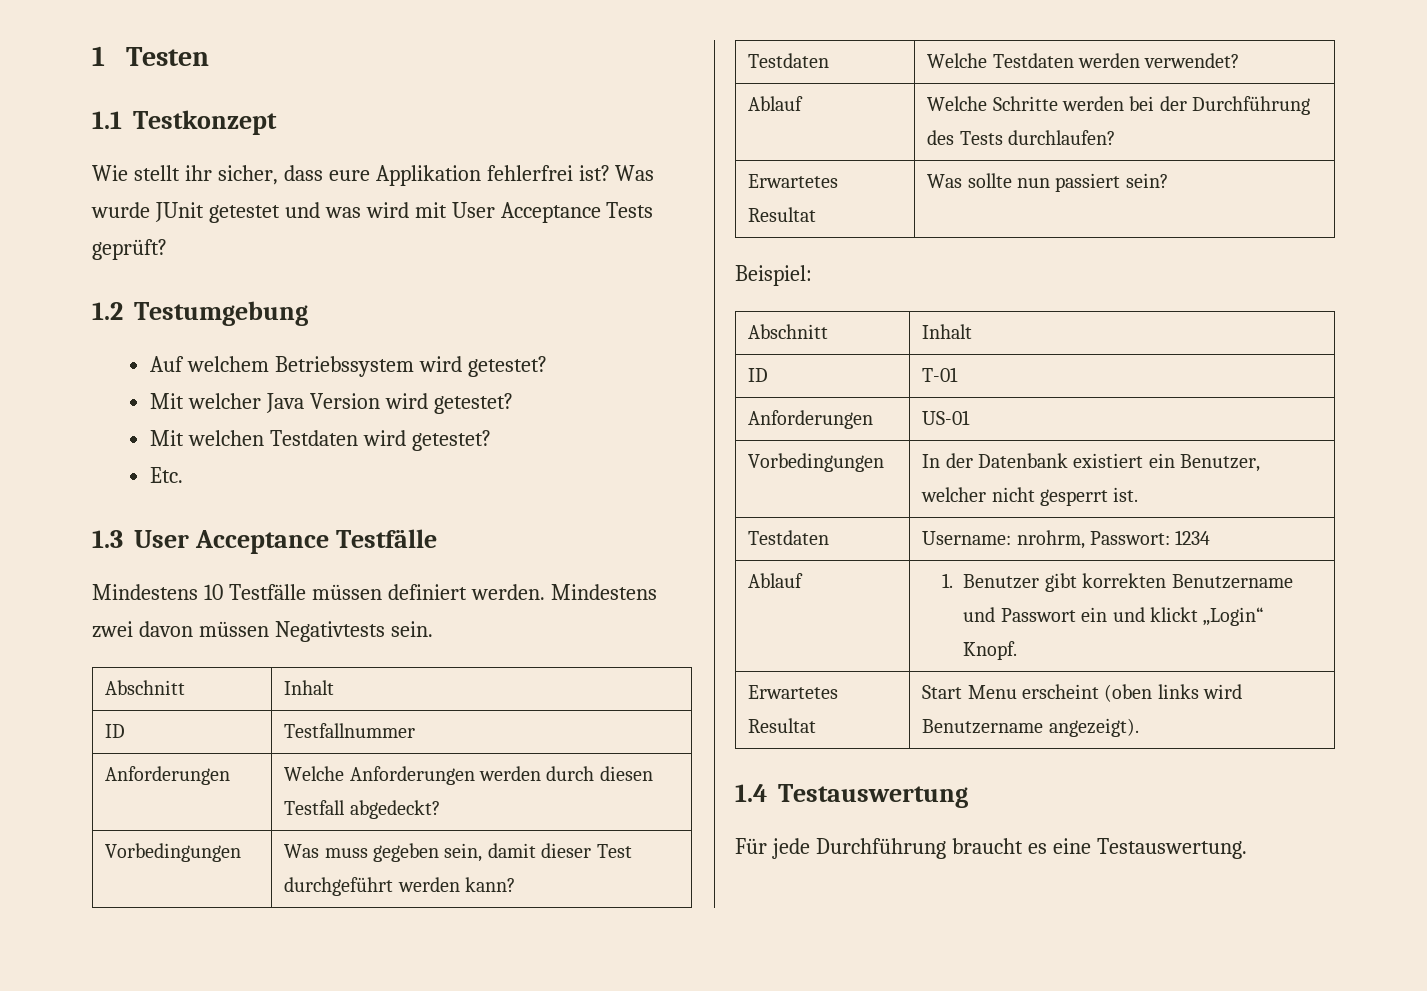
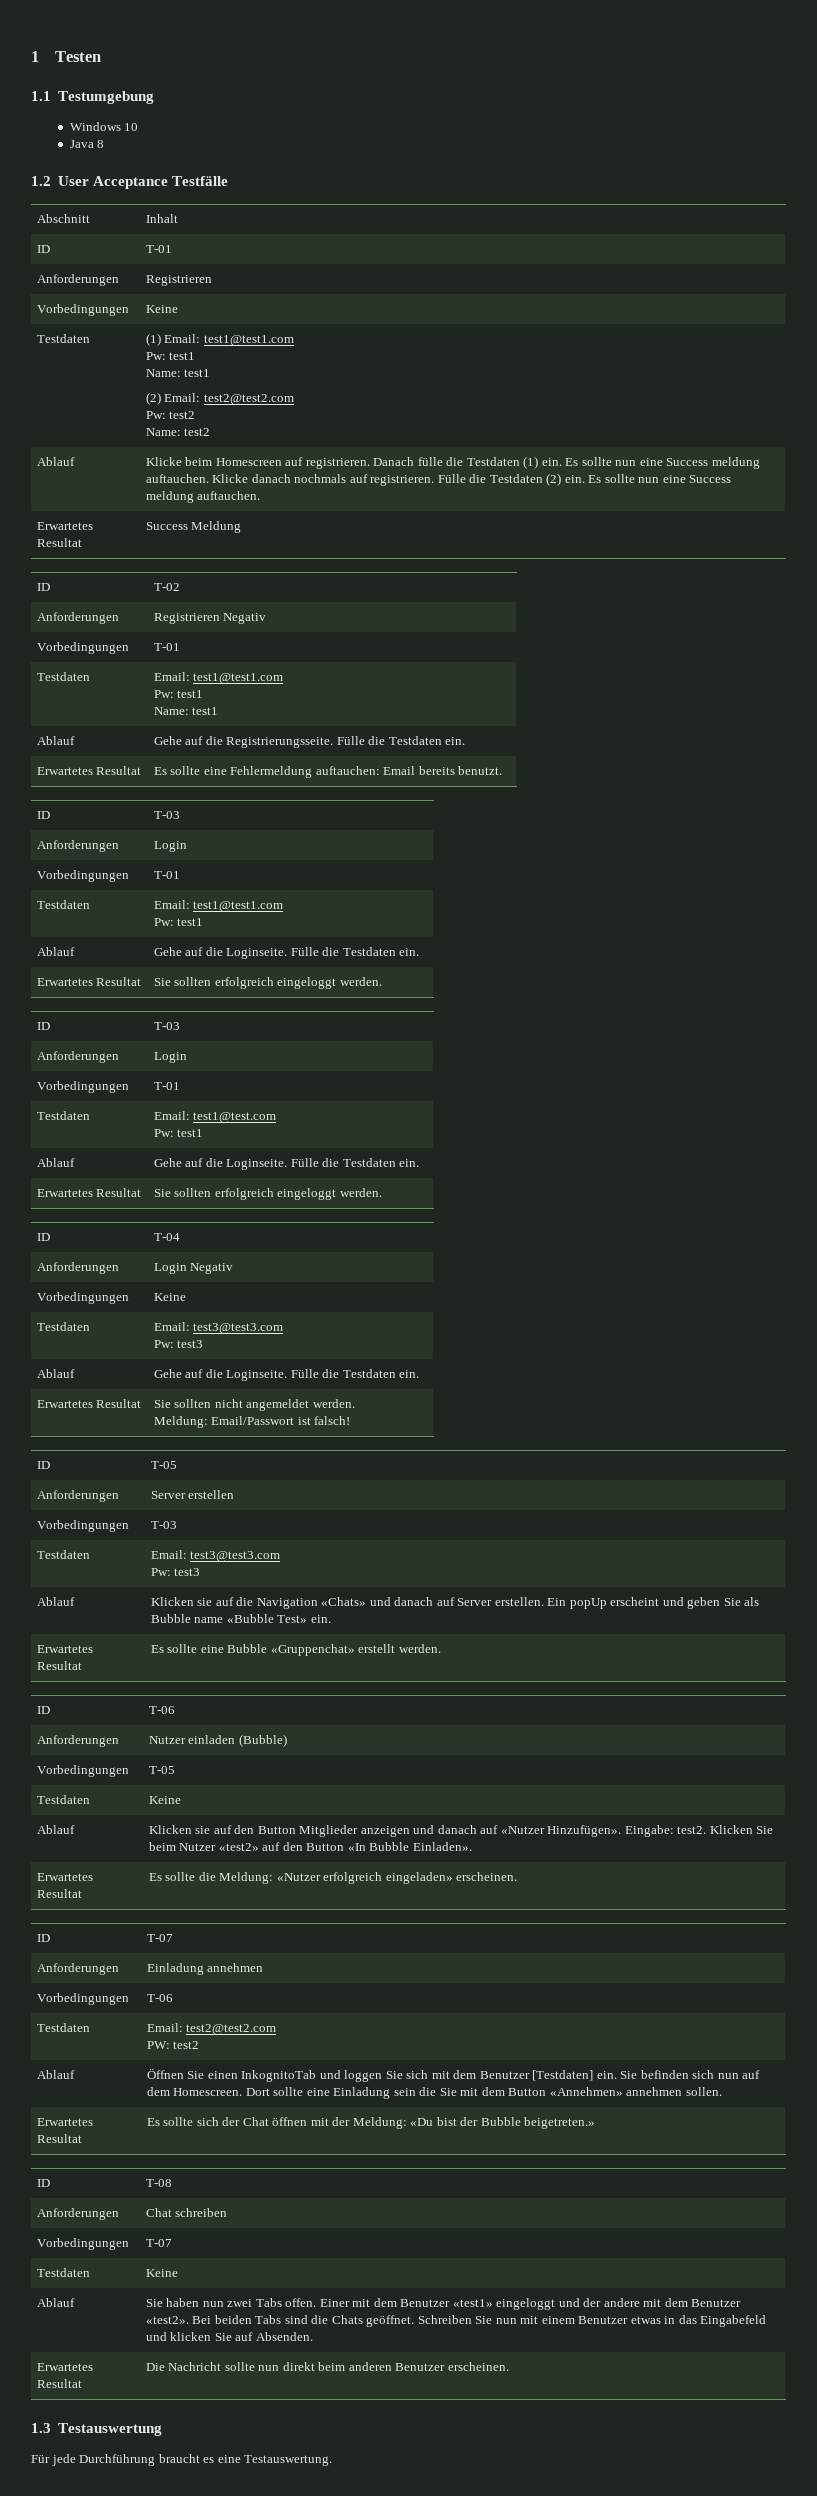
[133,110,277,135] [92,165,655,186] [91,202,654,223] [92,239,167,260] [92,301,308,326] [150,356,547,377] [150,393,513,414] [150,430,491,451] [150,467,184,483] [92,529,437,554] [92,584,657,600] [92,621,433,642] [105,680,186,695] [284,680,335,695] [105,724,126,738] [284,723,416,738] [105,766,231,785] [284,766,653,785] [284,800,440,819] [105,843,242,862] [284,843,632,862] [284,877,515,896] [748,53,830,68] [927,53,1240,68] [748,96,804,111] [927,96,1311,115] [927,130,1115,145] [748,174,839,188] [748,207,817,222] [927,173,1168,192] [735,265,812,286] Testkonzept // Wie stellt ihr sicher, dass eure Applikation fehlerfrei ist? Was wurde JUnit getestet und was wird mit User Acceptance Tests geprüft? // 1.2 Testumgebung // Auf welchem Betriebssystem wird getestet? // Mit welcher Java Version wird getestet? // Mit welchen Testdaten wird getestet? // Etc. // 1.3 User Acceptance Testfälle // Mindestens 10 Testfälle müssen definiert werden. Mindestens zwei davon müssen Negativtests sein. // Abschnitt | Inhalt // ID | Testfallnummer // Anforderungen | Welche Anforderungen werden durch diesen Testfall abgedeckt? // Vorbedingungen | Was muss gegeben sein, damit dieser Test durchgeführt werden kann? // Testdaten | Welche Testdaten werden verwendet? // Ablauf | Welche Schritte werden bei der Durchführung des Tests durchlaufen? // Erwartetes Resultat | Was sollte nun passiert sein? // Beispiel: -> [57,91,154,104] [69,122,139,131] [69,140,105,148] [31,176,228,189] Testumgebung // Windows 10 // Java 8 // 1.2 User Acceptance Testfälle
[922,410,971,425] [748,453,885,472] [922,453,1261,472] [921,487,1139,506] [748,530,830,545] [922,530,1211,549] [748,573,804,588] [942,573,1293,592] [963,607,1265,626] [963,641,1018,660] [748,685,839,699] [748,718,817,733] [922,684,1243,702] [922,718,1139,737] [735,784,767,802] US-01 // Vorbedingungen | In der Datenbank existiert ein Benutzer, welcher nicht gesperrt ist. // Testdaten | Username: nrohrm, Passwort: 1234 // Ablauf | 1. Benutzer gibt korrekten Benutzername und Passwort ein und klickt „Login“ Knopf. // Erwartetes Resultat | Start Menu erscheint (oben links wird Benutzername angezeigt). // 1.4 -> [145,275,212,286] [36,304,129,316] [145,305,178,313] [36,334,90,343] [145,333,294,346] [145,352,196,360] [145,369,211,377] [145,392,294,405] [145,411,196,419] [145,428,211,436] [36,457,75,466] [145,456,760,469] [145,473,732,486] [145,491,261,503] [36,522,93,530] [36,538,82,547] [145,521,242,533] [36,583,50,591] [153,583,180,591] [36,612,119,624] [153,613,267,624] [36,642,129,654] [153,643,180,651] [36,672,90,681] [153,672,284,684] [153,690,204,698] [153,707,219,715] [36,736,75,745] [153,736,466,748] [36,766,142,775] [153,766,503,778] [36,811,50,819] [153,811,180,819] [36,840,119,852] [153,841,187,852] [36,870,129,882] [153,871,180,879] [36,900,90,909] [153,900,284,912] [153,918,204,926] [36,947,75,956] [153,947,420,959] [36,977,142,986] [153,977,382,989] [36,1022,50,1030] [153,1022,180,1030] [36,1051,119,1063] [153,1052,187,1063] [36,1081,129,1093] [153,1082,180,1090] [36,1111,90,1120] [153,1111,277,1123] [153,1129,204,1137] [36,1158,75,1167] [153,1158,420,1170] [36,1188,142,1197] [153,1188,382,1200] [36,1233,50,1241] [153,1233,180,1241] [36,1262,119,1274] [153,1263,234,1274] [36,1292,129,1304] [153,1293,186,1301] [36,1322,90,1331] [153,1322,284,1334] [153,1340,204,1348] [36,1369,75,1378] [153,1369,420,1381] [36,1399,142,1408] [153,1399,355,1411] [153,1416,351,1428] [36,1461,50,1469] [150,1461,177,1469] [36,1490,119,1502] [150,1490,235,1499] [36,1520,129,1532] [150,1521,177,1529] [36,1550,90,1559] [150,1550,281,1562] [150,1568,201,1576] [36,1597,75,1606] [150,1597,760,1609] [150,1614,331,1623] [36,1645,93,1653] [36,1661,82,1670] [150,1644,441,1656] [36,1706,50,1714] [148,1706,175,1714] [36,1735,119,1747] [148,1734,287,1747] [36,1765,129,1777] [148,1766,175,1774] [36,1795,90,1804] [148,1796,181,1804] [36,1825,75,1834] [148,1825,774,1837] [148,1842,472,1851] [36,1873,93,1881] [36,1889,82,1898] [148,1872,518,1884] [36,1934,50,1942] [146,1934,173,1942] [36,1963,119,1975] [146,1963,264,1975] [36,1993,129,2005] [146,1994,173,2002] [36,2023,90,2032] [146,2023,277,2035] [146,2041,200,2049] [36,2070,75,2079] [146,2069,761,2082] [146,2087,722,2099] [36,2118,93,2126] [36,2134,82,2143] [146,2117,596,2129] [36,2179,50,2187] [145,2179,172,2187] [36,2208,119,2220] [145,2208,228,2217] [36,2238,129,2250] [145,2239,172,2247] [36,2268,90,2277] [145,2269,178,2277] [36,2298,75,2307] [145,2298,742,2310] [145,2315,767,2327] [145,2332,313,2341] [36,2363,93,2371] [36,2379,82,2388] [145,2362,509,2371] [31,2423,51,2433] Registrieren // Vorbedingungen | Keine // Testdaten | (1) Email: test1@test1.com // Pw: test1 // Name: test1 // (2) Email: test2@test2.com // Pw: test2 // Name: test2 // Ablauf | Klicke beim Homescreen auf registrieren. Danach fülle die Testdaten (1) ein. Es sollte nun eine Success meldung auftauchen. Klicke danach nochmals auf registrieren. Fülle die Testdaten (2) ein. Es sollte nun eine Success meldung auftauchen. // Erwartetes Resultat | Success Meldung // ID | T-02 // Anforderungen | Registrieren Negativ // Vorbedingungen | T-01 // Testdaten | Email: test1@test1.com // Pw: test1 // Name: test1 // Ablauf | Gehe auf die Registrierungsseite. Fülle die Testdaten ein. // Erwartetes Resultat | Es sollte eine Fehlermeldung auftauchen: Email bereits benutzt. // ID | T-03 // Anforderungen | Login // Vorbedingungen | T-01 // Testdaten | Email: test1@test1.com // Pw: test1 // Ablauf | Gehe auf die Loginseite. Fülle die Testdaten ein. // Erwartetes Resultat | Sie sollten erfolgreich eingeloggt werden. // ID | T-03 // Anforderungen | Login // Vorbedingungen | T-01 // Testdaten | Email: test1@test.com // Pw: test1 // Ablauf | Gehe auf die Loginseite. Fülle die Testdaten ein. // Erwartetes Resultat | Sie sollten erfolgreich eingeloggt werden. // ID | T-04 // Anforderungen | Login Negativ // Vorbedingungen | Keine // Testdaten | Email: test3@test3.com // Pw: test3 // Ablauf | Gehe auf die Loginseite. Fülle die Testdaten ein. // Erwartetes Resultat | Sie sollten nicht angemeldet werden. // Meldung: Email/Passwort ist falsch! // ID | T-05 // Anforderungen | Server erstellen // Vorbedingungen | T-03 // Testdaten | Email: test3@test3.com // Pw: test3 // Ablauf | Klicken sie auf die Navigation «Chats» und danach auf Server erstellen. Ein popUp erscheint und geben Sie als Bubble name «Bubble Test» ein. // Erwartetes Resultat | Es sollte eine Bubble «Gruppenchat» erstellt werden. // ID | T-06 // Anforderungen | Nutzer einladen (Bubble) // Vorbedingungen | T-05 // Testdaten | Keine // Ablauf | Klicken sie auf den Button Mitglieder anzeigen und danach auf «Nutzer Hinzufügen». Eingabe: test2. Klicken Sie beim Nutzer «test2» auf den Button «In Bubble Einladen». // Erwartetes Resultat | Es sollte die Meldung: «Nutzer erfolgreich eingeladen» erscheinen. // ID | T-07 // Anforderungen | Einladung annehmen // Vorbedingungen | T-06 // Testdaten | Email: test2@test2.com // PW: test2 // Ablauf | Öffnen Sie einen InkognitoTab und loggen Sie sich mit dem Benutzer [Testdaten] ein. Sie befinden sich nun auf dem Homescreen. Dort sollte eine Einladung sein die Sie mit dem Button «Annehmen» annehmen sollen. // Erwartetes Resultat | Es sollte sich der Chat öffnen mit der Meldung: «Du bist der Bubble beigetreten.» // ID | T-08 // Anforderungen | Chat schreiben // Vorbedingungen | T-07 // Testdaten | Keine // Ablauf | Sie haben nun zwei Tabs offen. Einer mit dem Benutzer «test1» eingeloggt und der andere mit dem Benutzer «test2». Bei beiden Tabs sind die Chats geöffnet. Schreiben Sie nun mit einem Benutzer etwas in das Eingabefeld und klicken Sie auf Absenden. // Erwartetes Resultat | Die Nachricht sollte nun direkt beim anderen Benutzer erscheinen. // 1.3

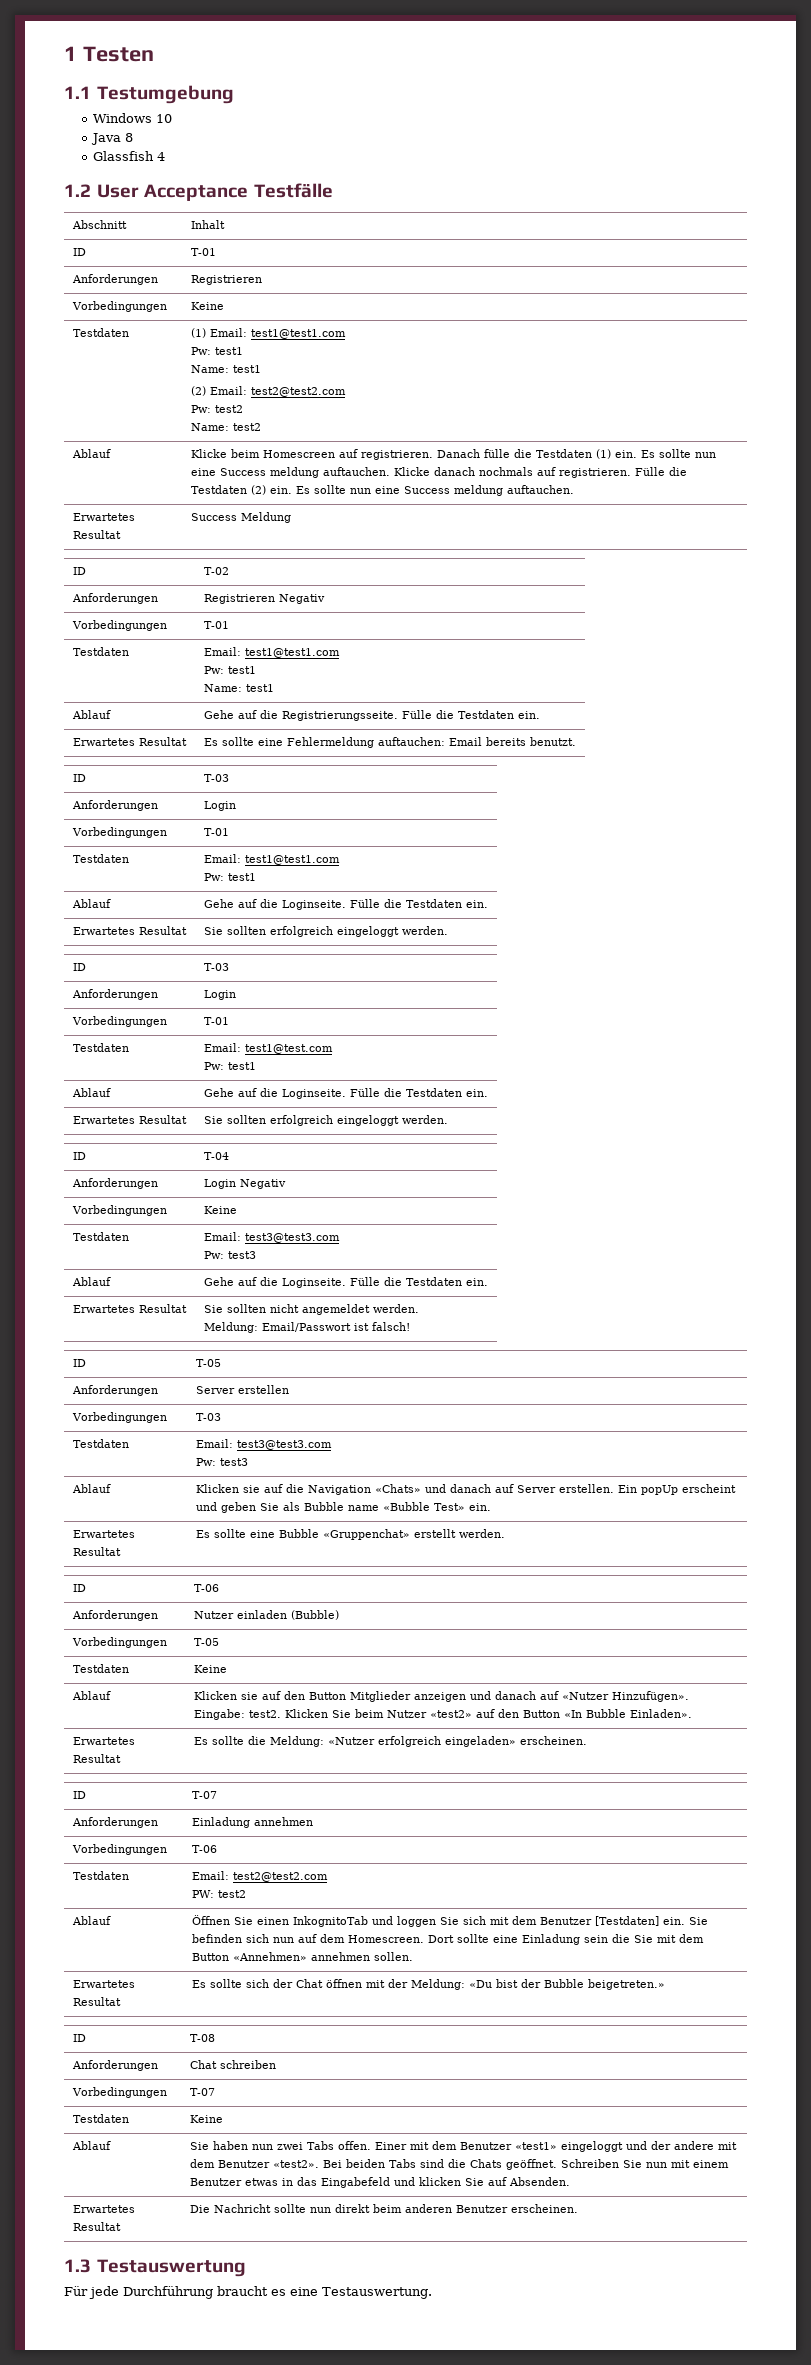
(105, 144) none -> [92,151,165,161] // Glassfish 4

